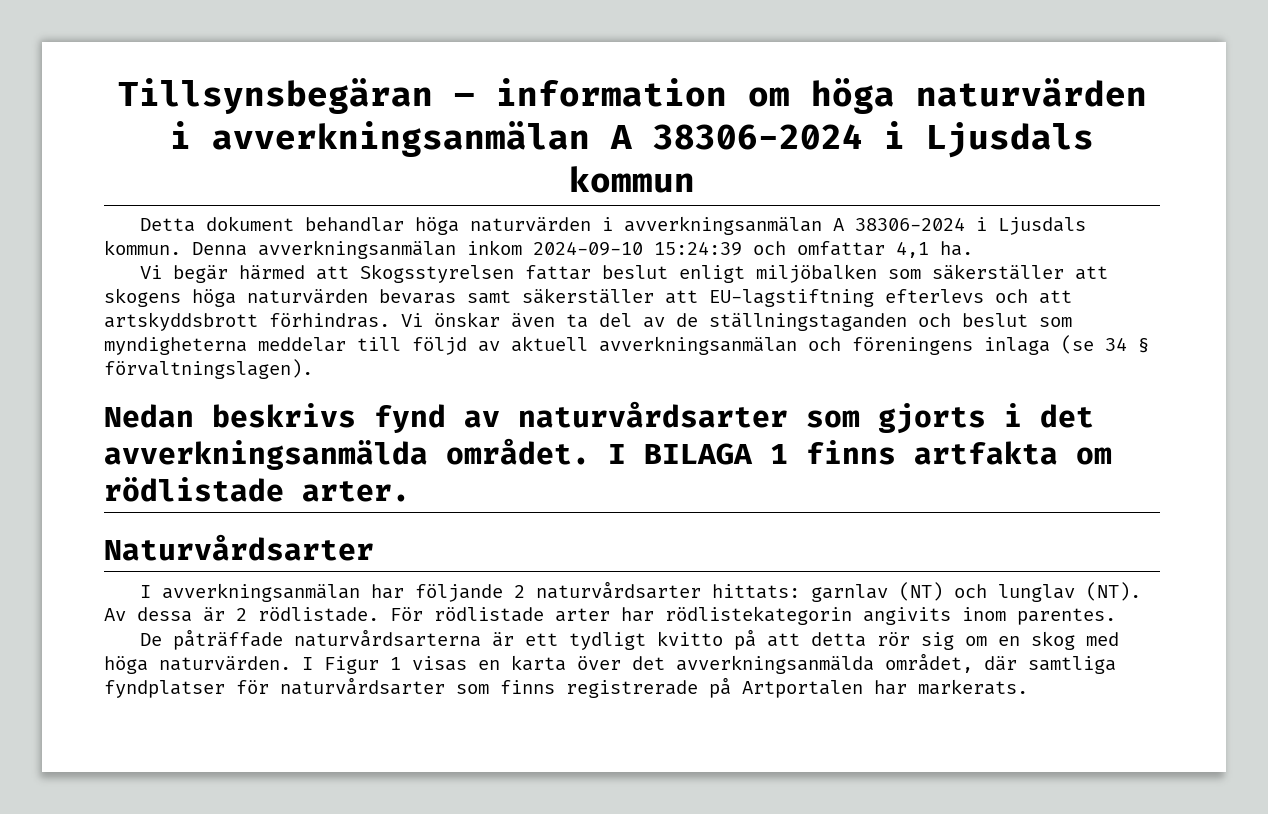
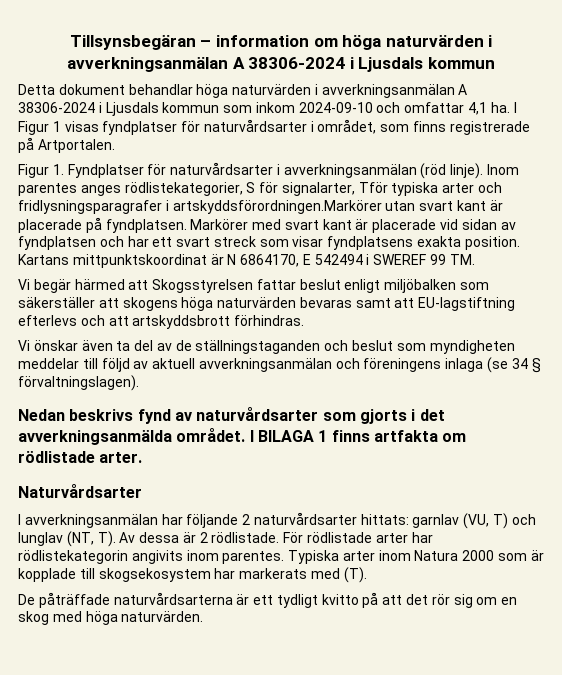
[104,240,456,259] kommun. Denna avverkningsanmälan -> [162,102,253,113] kommun som
[654,241,742,256] 15:24:39 -> (373, 107) none
(973, 248) none -> [513,102,517,113] [18,119,530,135] [18,137,115,153] [18,162,520,179] [18,182,503,196] [18,200,503,214] [18,217,516,233] [18,236,520,250] [18,254,475,268] I Figur 1 visas fyndplatser för naturvårdsarter i området, som finns registrerade på Artportalen. // Figur 1. Fyndplatser för naturvårdsarter i avverkningsanmälan (röd linje). Inom parentes anges rödlistekategorier, S för signalarter, Tför typiska arter och fridlysningsparagrafer i artskyddsförordningen.Markörer utan svart kant är placerade på fyndplatsen. Markörer med svart kant är placerade vid sidan av fyndplatsen och har ett svart streck som visar fyndplatsens exakta position. Kartans mittpunktskoordinat är N 6864170, E 542494 i SWEREF 99 TM.
[522,288,654,304] säkerställer -> (391, 303) none
(390, 320) none -> (305, 320) //
[104,337,247,355] myndigheterna -> [429,340,515,354] myndigheten
[899,582,1142,602] (NT) och lunglav (NT). -> [463,513,536,529] [18,531,116,547] (VU, T) och lunglav (NT, T).
(1116, 616) none -> [288,550,544,564] [18,567,367,583] Typiska arter inom Natura 2000 som är kopplade till skogsekosystem har markerats med (T).
[811,632,867,647] detta -> [406,594,429,605] det
[302,653,1116,674] [104,677,1028,698] I Figur 1 visas en karta över det avverkningsanmälda området, där samtliga fyndplatser för naturvårdsarter som finns registrerade på Artportalen har markerats. -> (204, 616) none

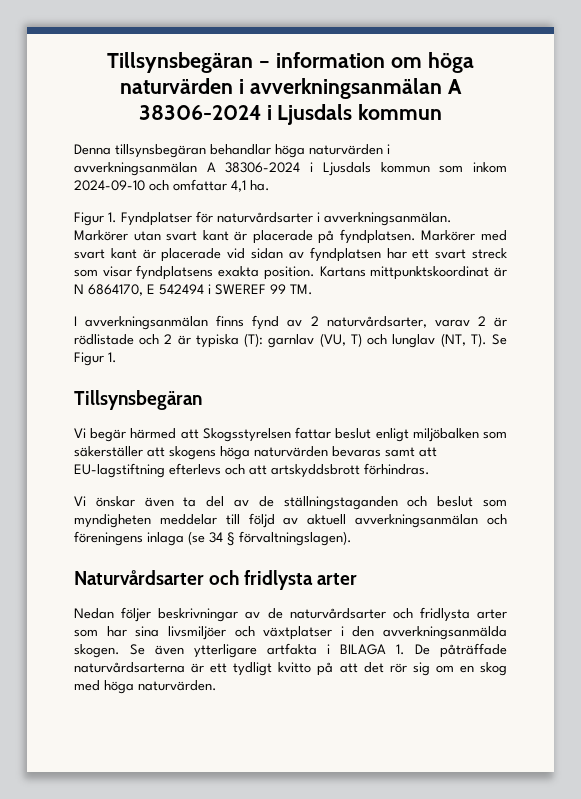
[18,84,125,95] Detta dokument -> [74,144,206,158] Denna tillsynsbegäran
[513,102,517,113] [18,119,530,135] [18,137,115,153] I Figur 1 visas fyndplatser för naturvårdsarter i området, som finns registrerade på Artportalen. -> (270, 185) none
[283,163,520,179] [18,182,503,196] [18,200,382,214] avverkningsanmälan (röd linje). Inom parentes anges rödlistekategorier, S för signalarter, Tför typiska arter och fridlysningsparagrafer i artskyddsförordningen.Markörer -> [324,212,452,226] [74,230,128,241] avverkningsanmälan. Markörer
[99,236,124,247] och -> (381, 254) none
(475, 259) none -> [74,315,507,330] [74,333,507,348] [74,352,117,366] [74,390,202,410] // I avverkningsanmälan finns fynd av 2 naturvårdsarter, varav 2 är rödlistade och 2 är typiska (T): garnlav (VU, T) och lunglav (NT, T). Se Figur 1. // Tillsynsbegäran
[18,407,445,424] [18,428,467,445] [18,451,143,463] [18,484,142,498] [18,512,536,529] [18,531,433,547] [18,550,544,564] [18,567,367,583] Nedan beskrivs fynd av naturvårdsarter som gjorts i det avverkningsanmälda området. I BILAGA 1 finns artfakta om rödlistade arter. // Naturvårdsarter // I avverkningsanmälan har följande 2 naturvårdsarter hittats: garnlav (VU, T) och lunglav (NT, T). Av dessa är 2 rödlistade. För rödlistade arter har rödlistekategorin angivits inom parentes. Typiska arter inom Natura 2000 som är kopplade till skogsekosystem har markerats med (T). // -> [74,570,358,590] [74,607,507,622] [74,626,507,640] [74,643,405,658] Naturvårdsarter och fridlysta arter // Nedan följer beskrivningar av de naturvårdsarter och fridlysta arter som har sina livsmiljöer och växtplatser i den avverkningsanmälda skogen. Se även ytterligare artfakta i BILAGA 1.

